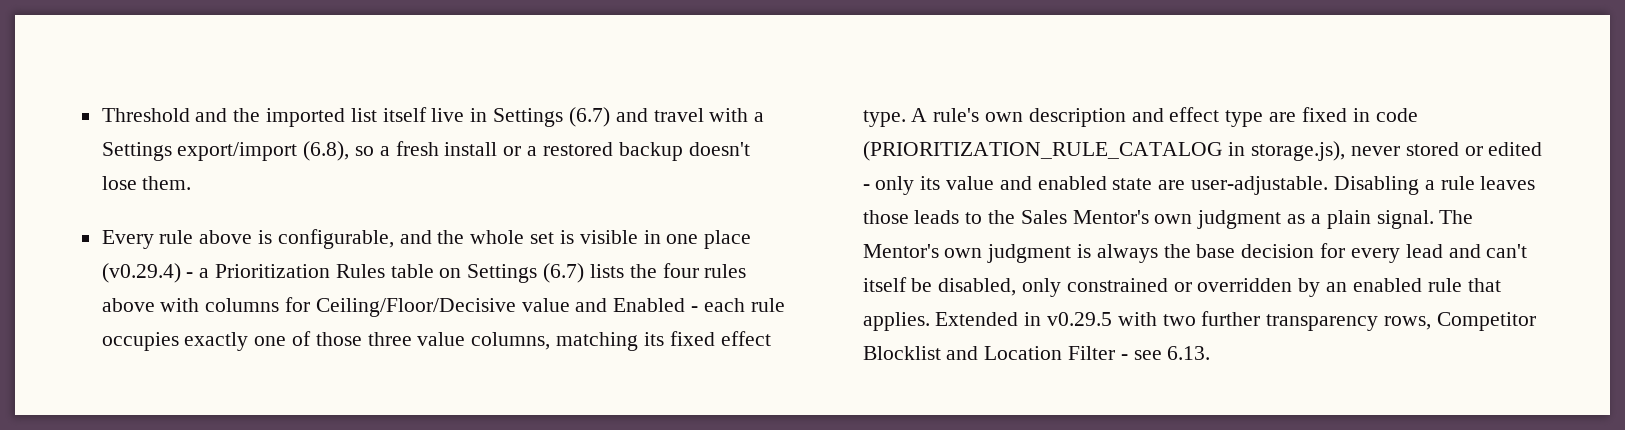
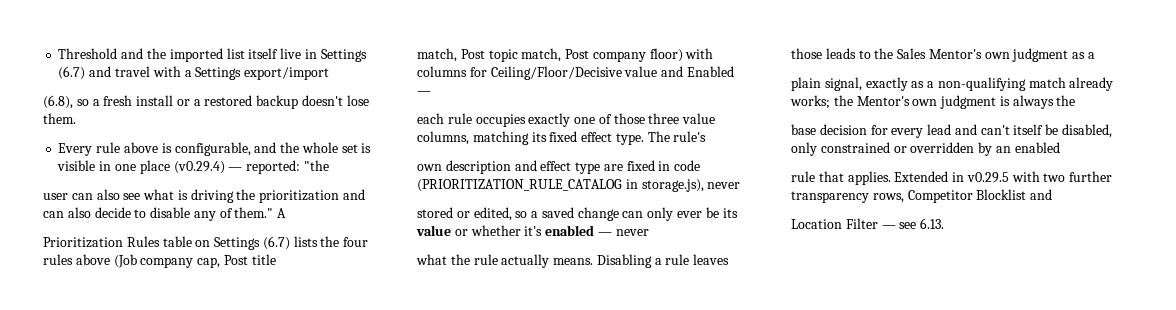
(298, 151) none -> (330, 73) //
[186,268,210,278] - a -> [228,160,329,174] [43,189,366,203] [43,207,287,221] — reported: "the // user can also see what is driving the prioritization and can also decide to disable any of them." A //
(155, 305) none -> [113,254,276,268] [417,48,683,62] (Job company cap, Post title // match, Post topic match, Post company floor)
[691,306,699,312] - -> [417,91,431,95] — //
[911,108,928,122] A -> [647,131,670,142] The
(980, 115) none -> (707, 136) //
(1401, 151) none -> (741, 185) //
[1488,142,1543,156] [862,176,1329,195] edited - only its value and enabled state are user-adjustable. -> [473,207,738,221] [416,225,649,236] [416,254,594,268] edited, so a saved change can only ever be its value or whether it's enabled — never // what the rule actually means.
[1326,210,1474,229] plain signal. The -> [791,77,1114,91] [790,95,853,109] // plain signal, exactly as a non-qualifying match already works; the
(1191, 251) none -> (1076, 100) //
(1422, 285) none -> (1060, 147) //
(979, 353) none -> (1053, 194) //
[1120,354,1128,360] - -> [881,225,896,229] —

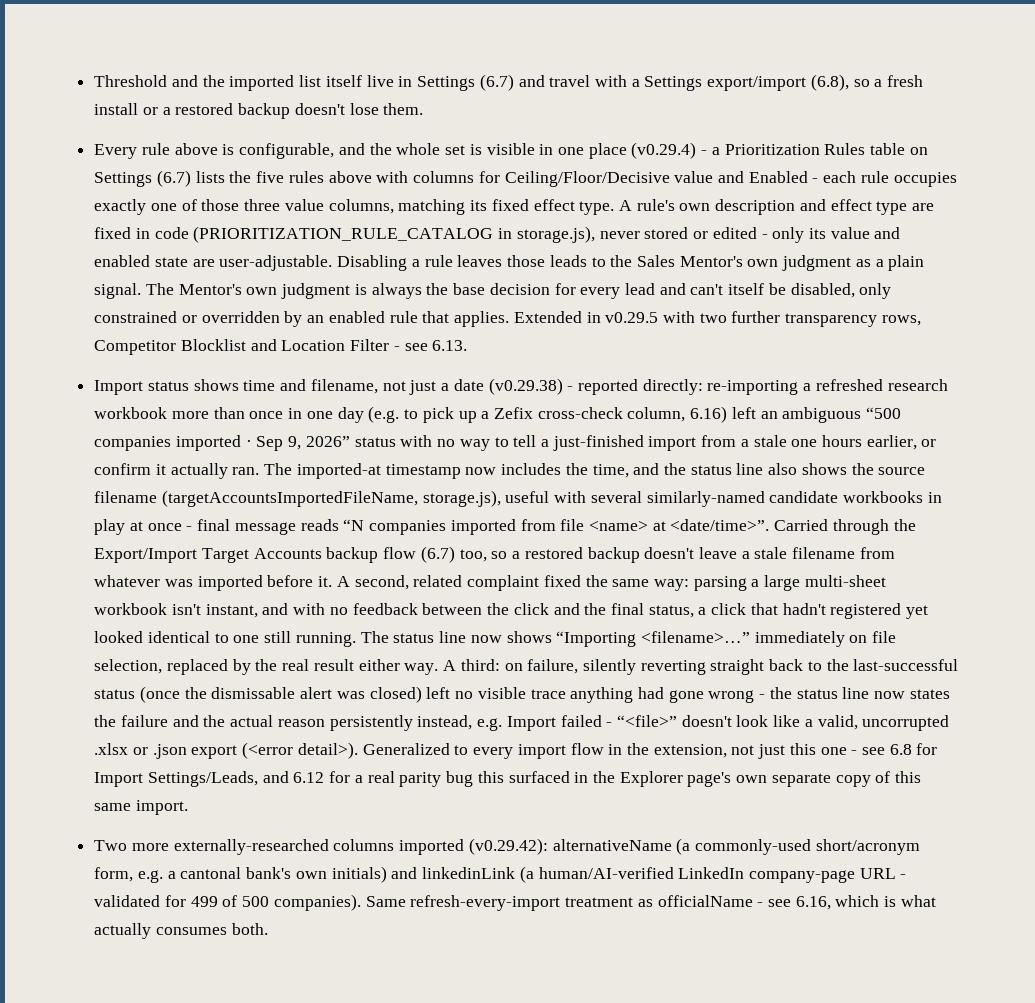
(330, 73) // -> (807, 83) none
[228,160,329,174] [43,189,366,203] [43,207,287,221] — reported: "the // user can also see what is driving the prioritization and can also decide to disable any of them." A // -> [701,147,720,155] - a
[343,237,369,247] four -> [256,171,285,183] five
[113,254,276,268] [417,48,683,62] (Job company cap, Post title // match, Post topic match, Post company floor) -> (372, 177) none
[417,91,431,95] — // -> [812,178,819,183] -
[647,131,670,142] The -> [618,200,632,211] A
(707, 136) // -> (675, 205) none
(741, 185) // -> (640, 235) none
[473,207,738,221] [416,225,649,236] [416,254,594,268] edited, so a saved change can only ever be its value or whether it's enabled — never // what the rule actually means. -> [712,227,901,243] [94,255,333,271] edited - only its value and enabled state are user-adjustable.
[791,77,1114,91] [790,95,853,109] // plain signal, exactly as a non-qualifying match already works; the -> [888,255,925,271] [94,283,174,299] plain signal. The
(1076, 100) // -> (449, 289) none
(1060, 147) // -> (385, 317) none
(1053, 194) // -> (277, 345) none
[881,225,896,229] — -> [393,346,400,351] -
(945, 223) none -> [94,378,948,395] [94,406,902,423] [94,435,937,451] [94,463,926,479] [94,490,942,507] [94,519,916,535] [94,546,895,563] [94,575,886,591] [94,603,929,619] [94,631,897,647] [94,659,959,675] [94,686,950,703] [94,715,950,731] [94,742,938,759] [94,771,922,787] [94,800,188,815] [94,838,920,855] [94,866,907,883] [94,894,936,911] [94,923,268,939] // Import status shows time and filename, not just a date (v0.29.38) - reported directly: re-importing a refreshed research workbook more than once in one day (e.g. to pick up a Zefix cross-check column, 6.16) left an ambiguous “500 companies imported · Sep 9, 2026” status with no way to tell a just-finished import from a stale one hours earlier, or confirm it actually ran. The imported-at timestamp now includes the time, and the status line also shows the source filename (targetAccountsImportedFileName, storage.js), useful with several similarly-named candidate workbooks in play at once - final message reads “N companies imported from file <name> at <date/time>”. Carried through the Export/Import Target Accounts backup flow (6.7) too, so a restored backup doesn't leave a stale filename from whatever was imported before it. A second, related complaint fixed the same way: parsing a large multi-sheet workbook isn't instant, and with no feedback between the click and the final status, a click that hadn't registered yet looked identical to one still running. The status line now shows “Importing <filename>…” immediately on file selection, replaced by the real result either way. A third: on failure, silently reverting straight back to the last-successful status (once the dismissable alert was closed) left no visible trace anything had gone wrong - the status line now states the failure and the actual reason persistently instead, e.g. Import failed - “<file>” doesn't look like a valid, uncorrupted .xlsx or .json export (<error detail>). Generalized to every import flow in the extension, not just this one - see 6.8 for Import Settings/Leads, and 6.12 for a real parity bug this surfaced in the Explorer page's own separate copy of this same import. // Two more externally-researched columns imported (v0.29.42): alternativeName (a commonly-used short/acronym form, e.g. a cantonal bank's own initials) and linkedinLink (a human/AI-verified LinkedIn company-page URL - validated for 499 of 500 companies). Same refresh-every-import treatment as officialName - see 6.16, which is what actually consumes both.

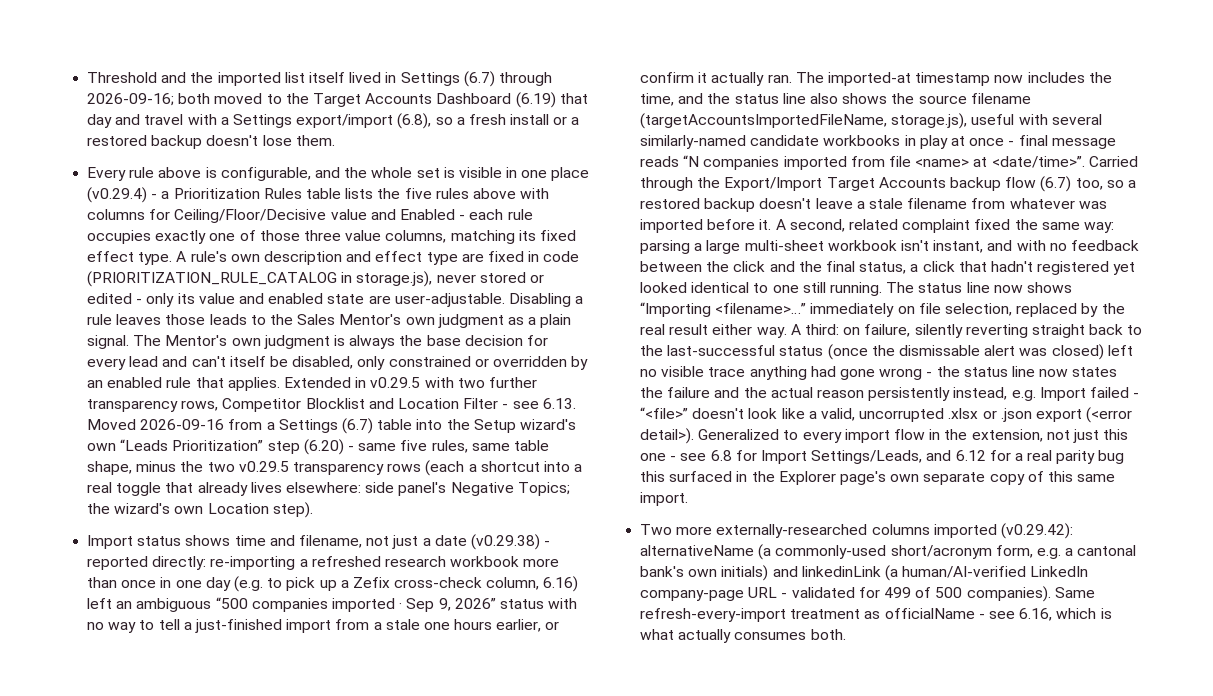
[366,75,394,87] live -> [349,72,382,83] lived
(514, 82) none -> [498,72,552,86] [87,92,588,108] [87,114,113,128] through 2026-09-16; both moved to the Target Accounts Dashboard (6.19) that day
[909,147,928,155] [94,170,191,187] on Settings (6.7) -> (341, 193) none
(468, 345) none -> [87,418,576,434] [87,439,549,455] [87,460,583,476] [87,482,570,496] [87,502,313,518] Moved 2026-09-16 from a Settings (6.7) table into the Setup wizard's own “Leads Prioritization” step (6.20) - same five rules, same table shape, minus the two v0.29.5 transparency rows (each a shortcut into a real toggle that already lives elsewhere: side panel's Negative Topics; the wizard's own Location step).

